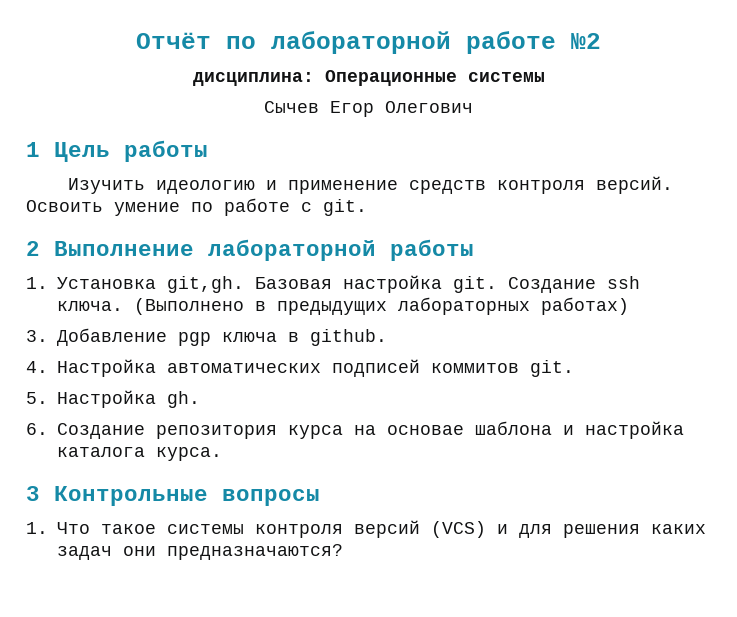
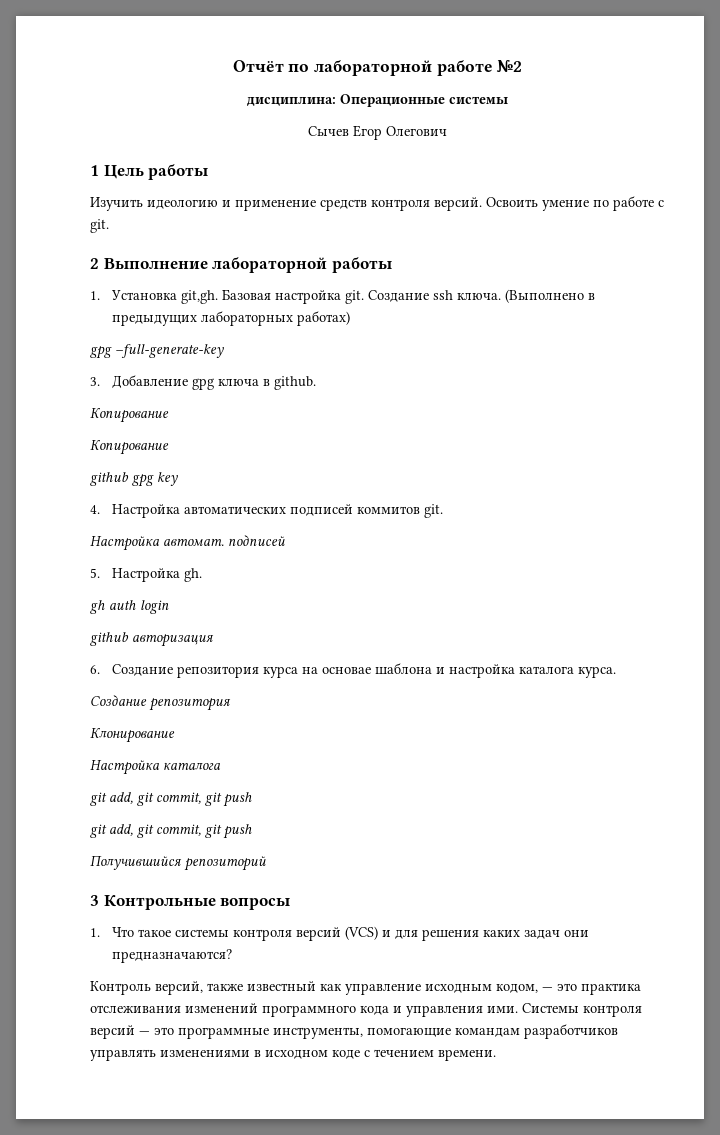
(629, 306) none -> [90,344,224,359] // gpg –full-generate-key
[178,332,211,346] pgp -> [191,378,214,390] gpg
(387, 337) none -> [90,408,169,423] [90,440,169,455] [90,472,178,487] // Копирование // Копирование // github gpg key
(574, 368) none -> [90,535,285,551] // Настройка автомат. подписей
(200, 399) none -> [90,600,169,614] [90,632,214,647] // gh auth login // github авторизация
(222, 454) none -> [90,695,231,711] [90,728,175,743] [90,760,221,775] [90,792,252,807] [90,824,252,839] [90,855,266,871] // Создание репозитория // Клонирование // Настройка каталога // git add, git commit, git push // git add, git commit, git push // Получившийся репозиторий
(343, 552) none -> [90,981,641,995] [90,1003,642,1017] [90,1024,618,1039] [90,1049,496,1061] // Контроль версий, также известный как управление исходным кодом, — это практика отслеживания изменений программного кода и управления ими. Системы контроля версий — это программные инструменты, помогающие командам разработчиков управлять изменениями в исходном коде с течением времени.

